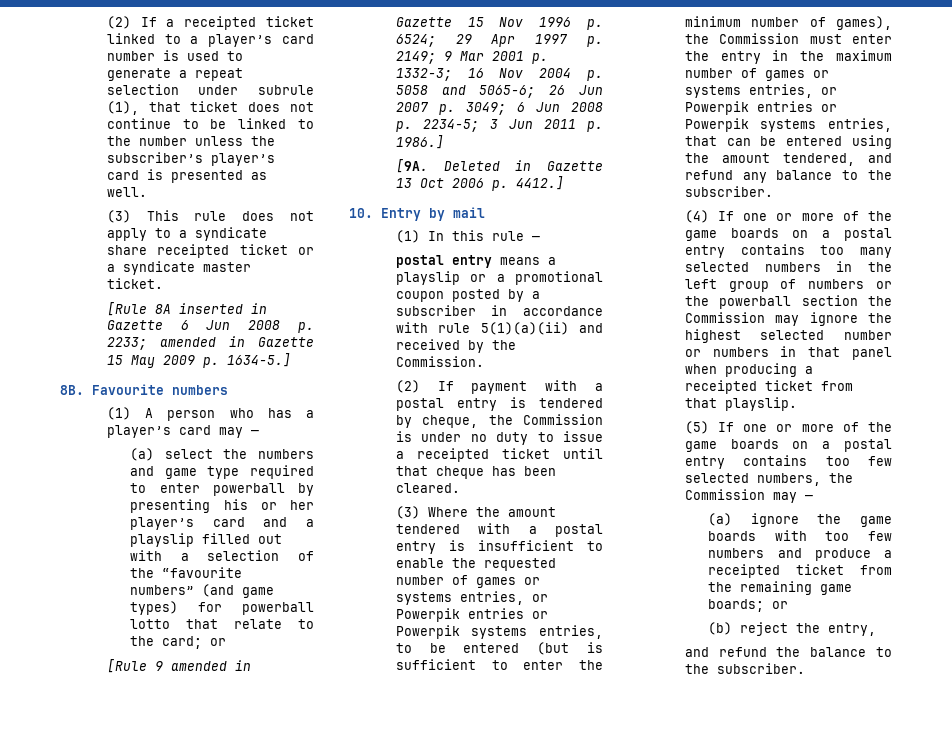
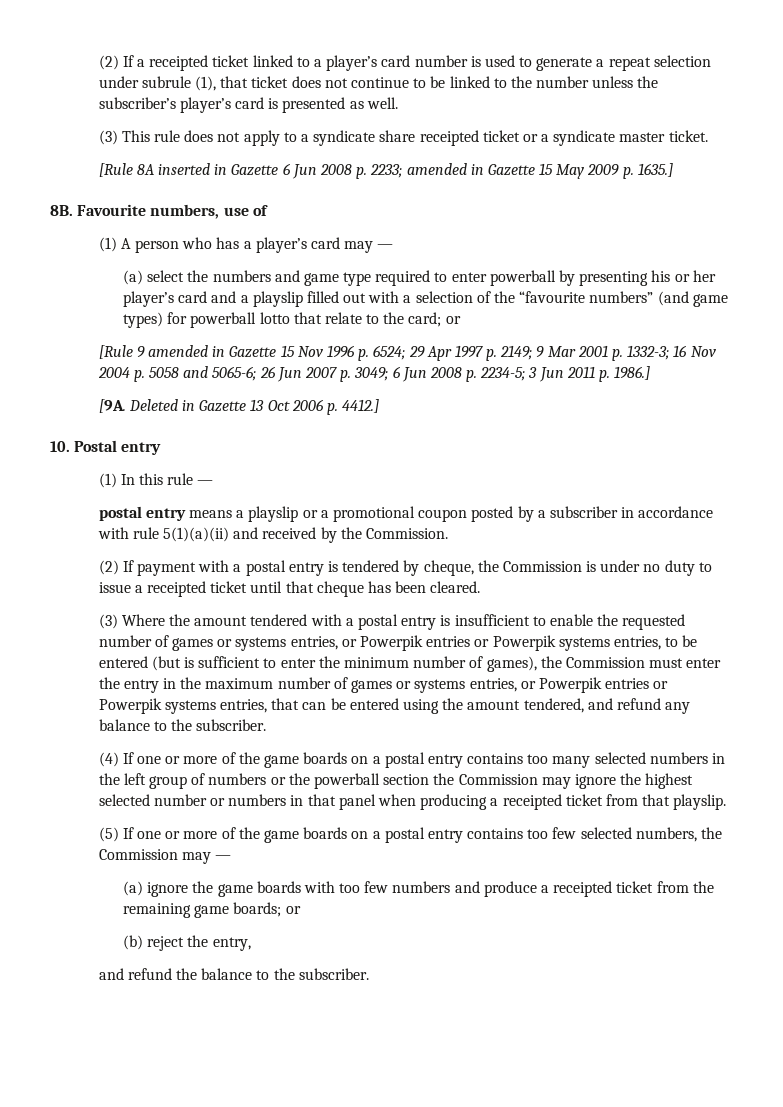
[226,353,291,367] 1634-5.] -> [637,163,673,177] 1635.]
[172,385,228,395] numbers -> [150,204,268,219] numbers, use of
[381,207,485,221] Entry by mail -> [74,440,162,455] Postal entry

